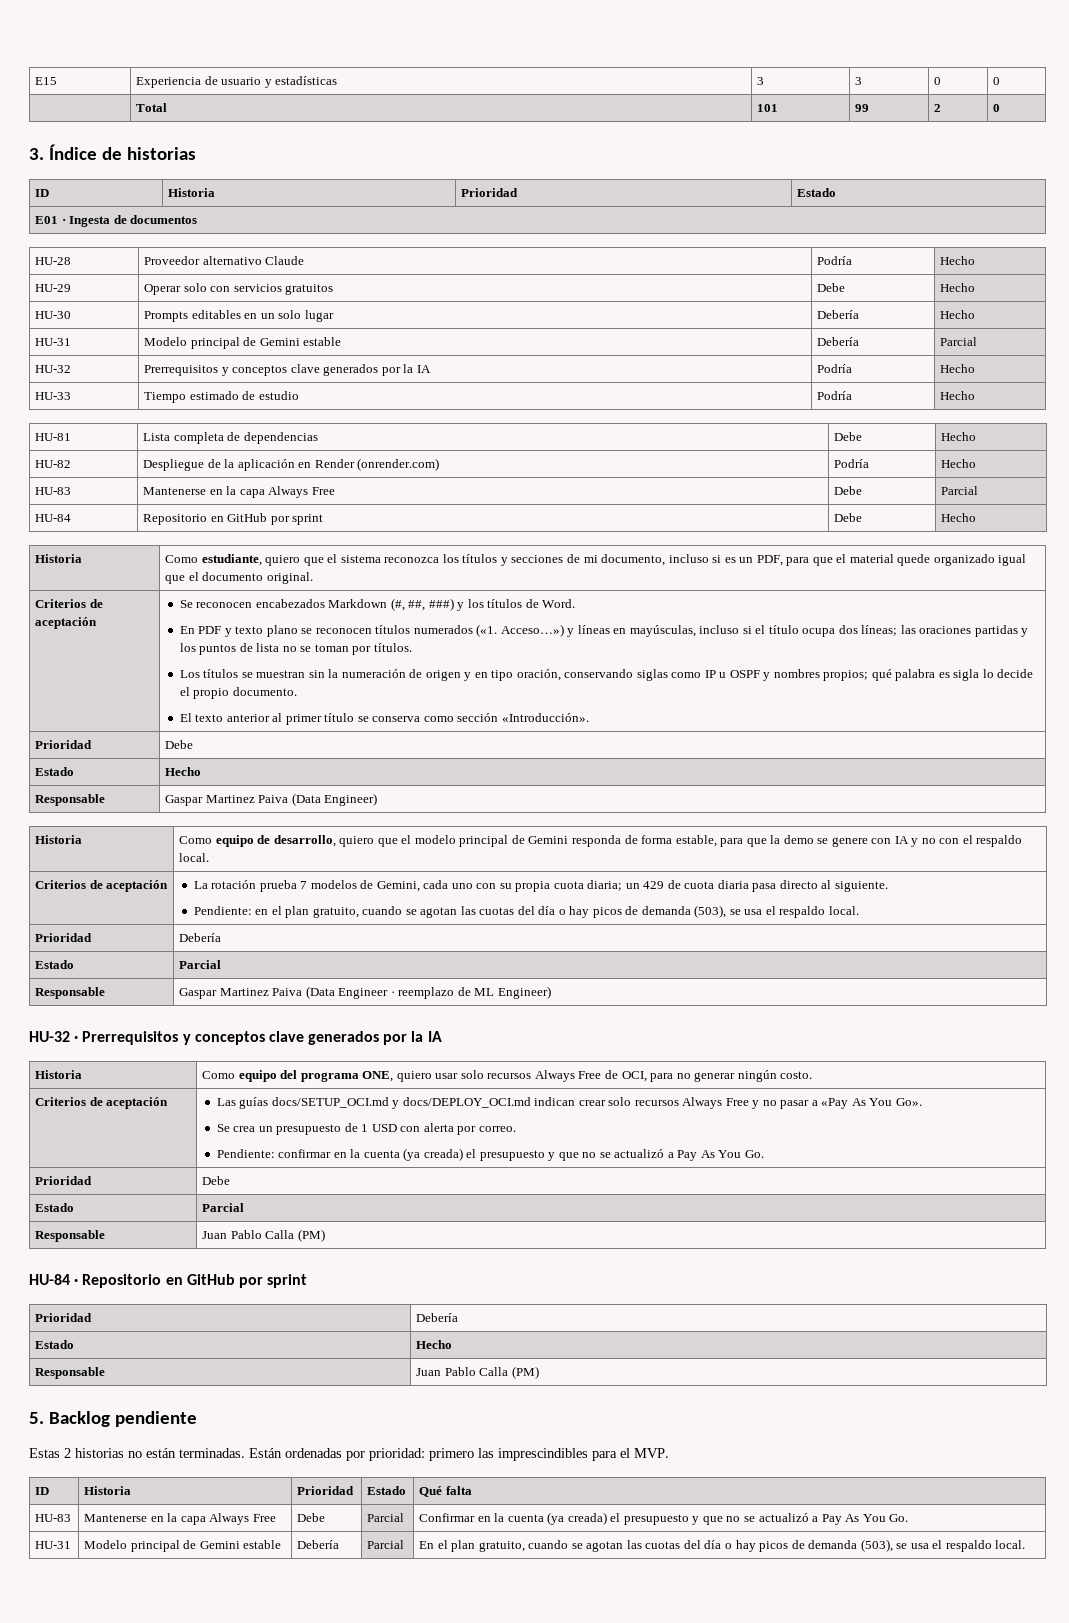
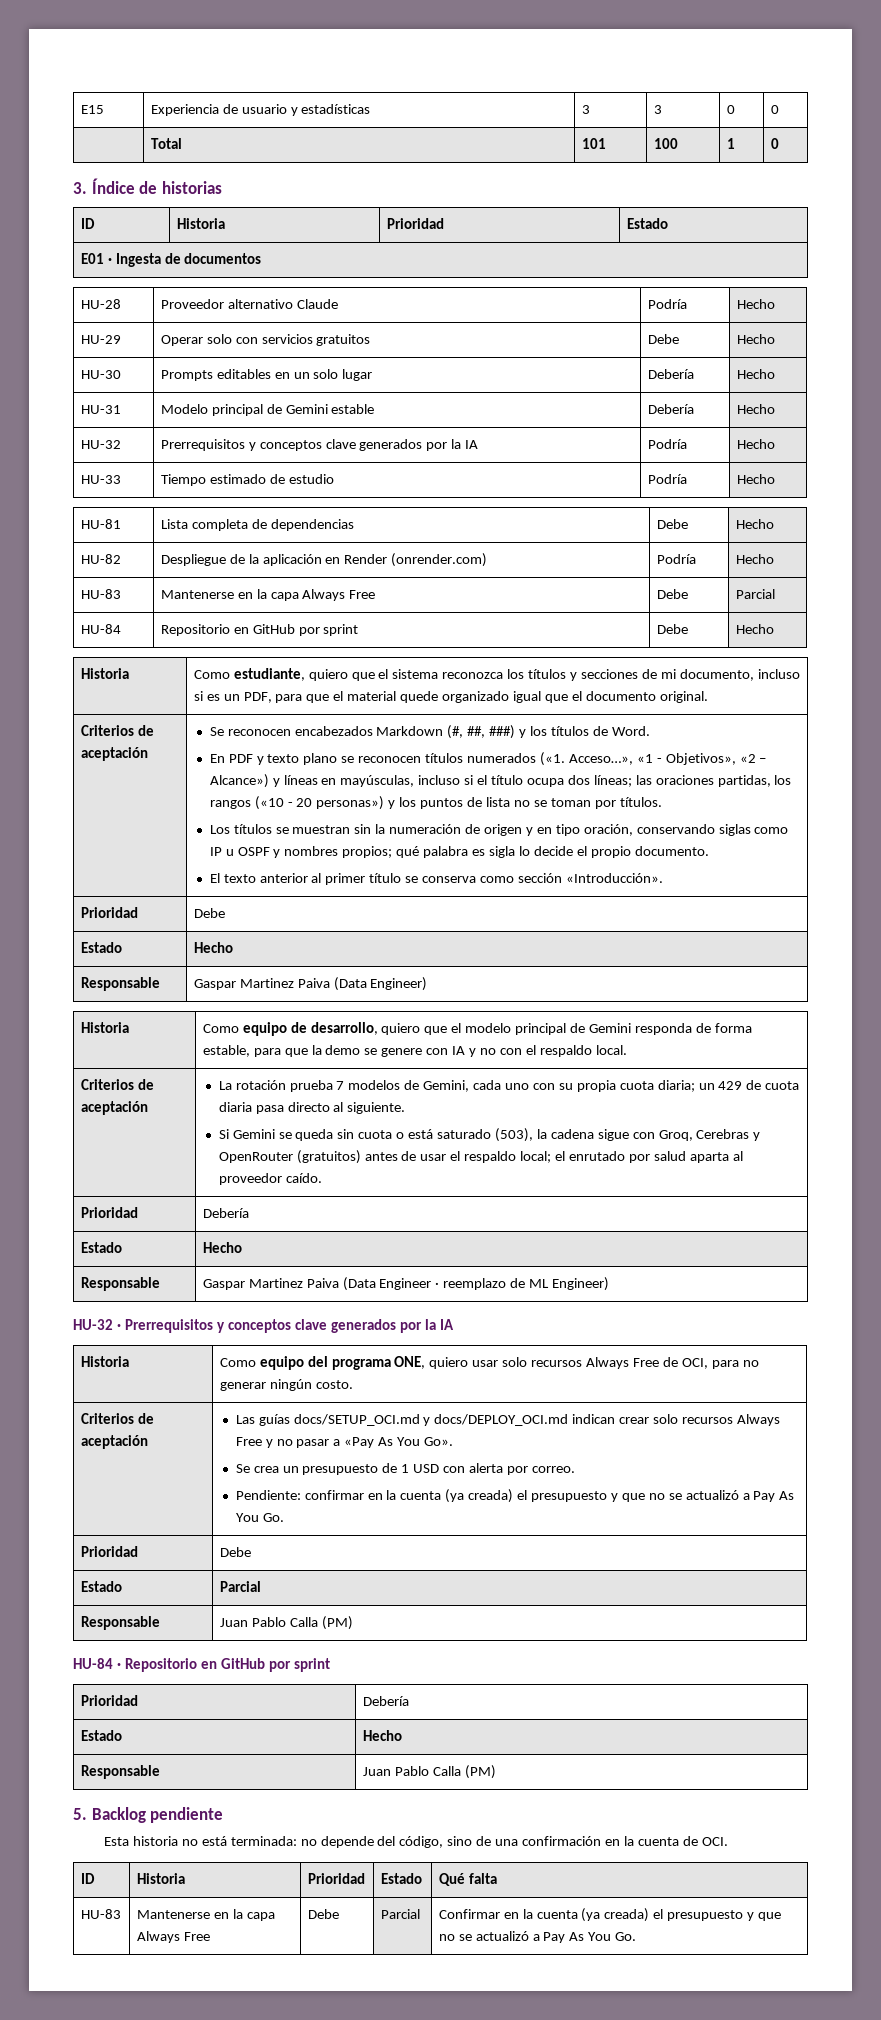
[855,104,870,112] [934,104,942,112] 99 | 2 -> [653,138,678,149] [726,138,735,149] 100 | 1
[940,337,978,346] Parcial -> [736,404,775,414] Hecho
[500,624,564,637] Acceso…») -> [568,753,767,765] [209,774,269,788] Acceso…», «1 - Objetivos», «2 – Alcance»)
[974,625,1018,637] partidas -> [717,775,792,787] [209,796,385,810] partidas, los rangos («10 - 20 personas»)
[193,905,859,918] [35,933,93,942] [179,933,222,942] [35,960,75,969] [179,960,222,969] Pendiente: en el plan gratuito, cuando se agotan las cuotas del día o hay picos de demanda (503), se usa el respaldo local. // Prioridad | Debería // Estado | Parcial -> [218,1128,761,1142] [218,1150,743,1164] [218,1173,322,1185] [80,1207,138,1218] [202,1208,249,1218] [80,1242,122,1253] [202,1242,242,1253] Si Gemini se queda sin cuota o está saturado (503), la cadena sigue con Groq, Cerebras y OpenRouter (gratuitos) antes de usar el respaldo local; el enrutado por salud aparta al proveedor caído. // Prioridad | Debería // Estado | Hecho
[29,1448,669,1461] Estas 2 historias no están terminadas. Están ordenadas por prioridad: primero las imprescindibles para el MVP. -> [104,1836,728,1848] Esta historia no está terminada: no depende del código, sino de una confirmación en la cuenta de OCI.
[35,1541,72,1549] [84,1540,282,1552] [297,1540,340,1549] [367,1540,405,1549] [419,1539,1026,1552] // HU-31 | Modelo principal de Gemini estable | Debería | Parcial | En el plan gratuito, cuando se agotan las cuotas del día o hay picos de demanda (503), se usa el respaldo local. -> (637, 1936) none

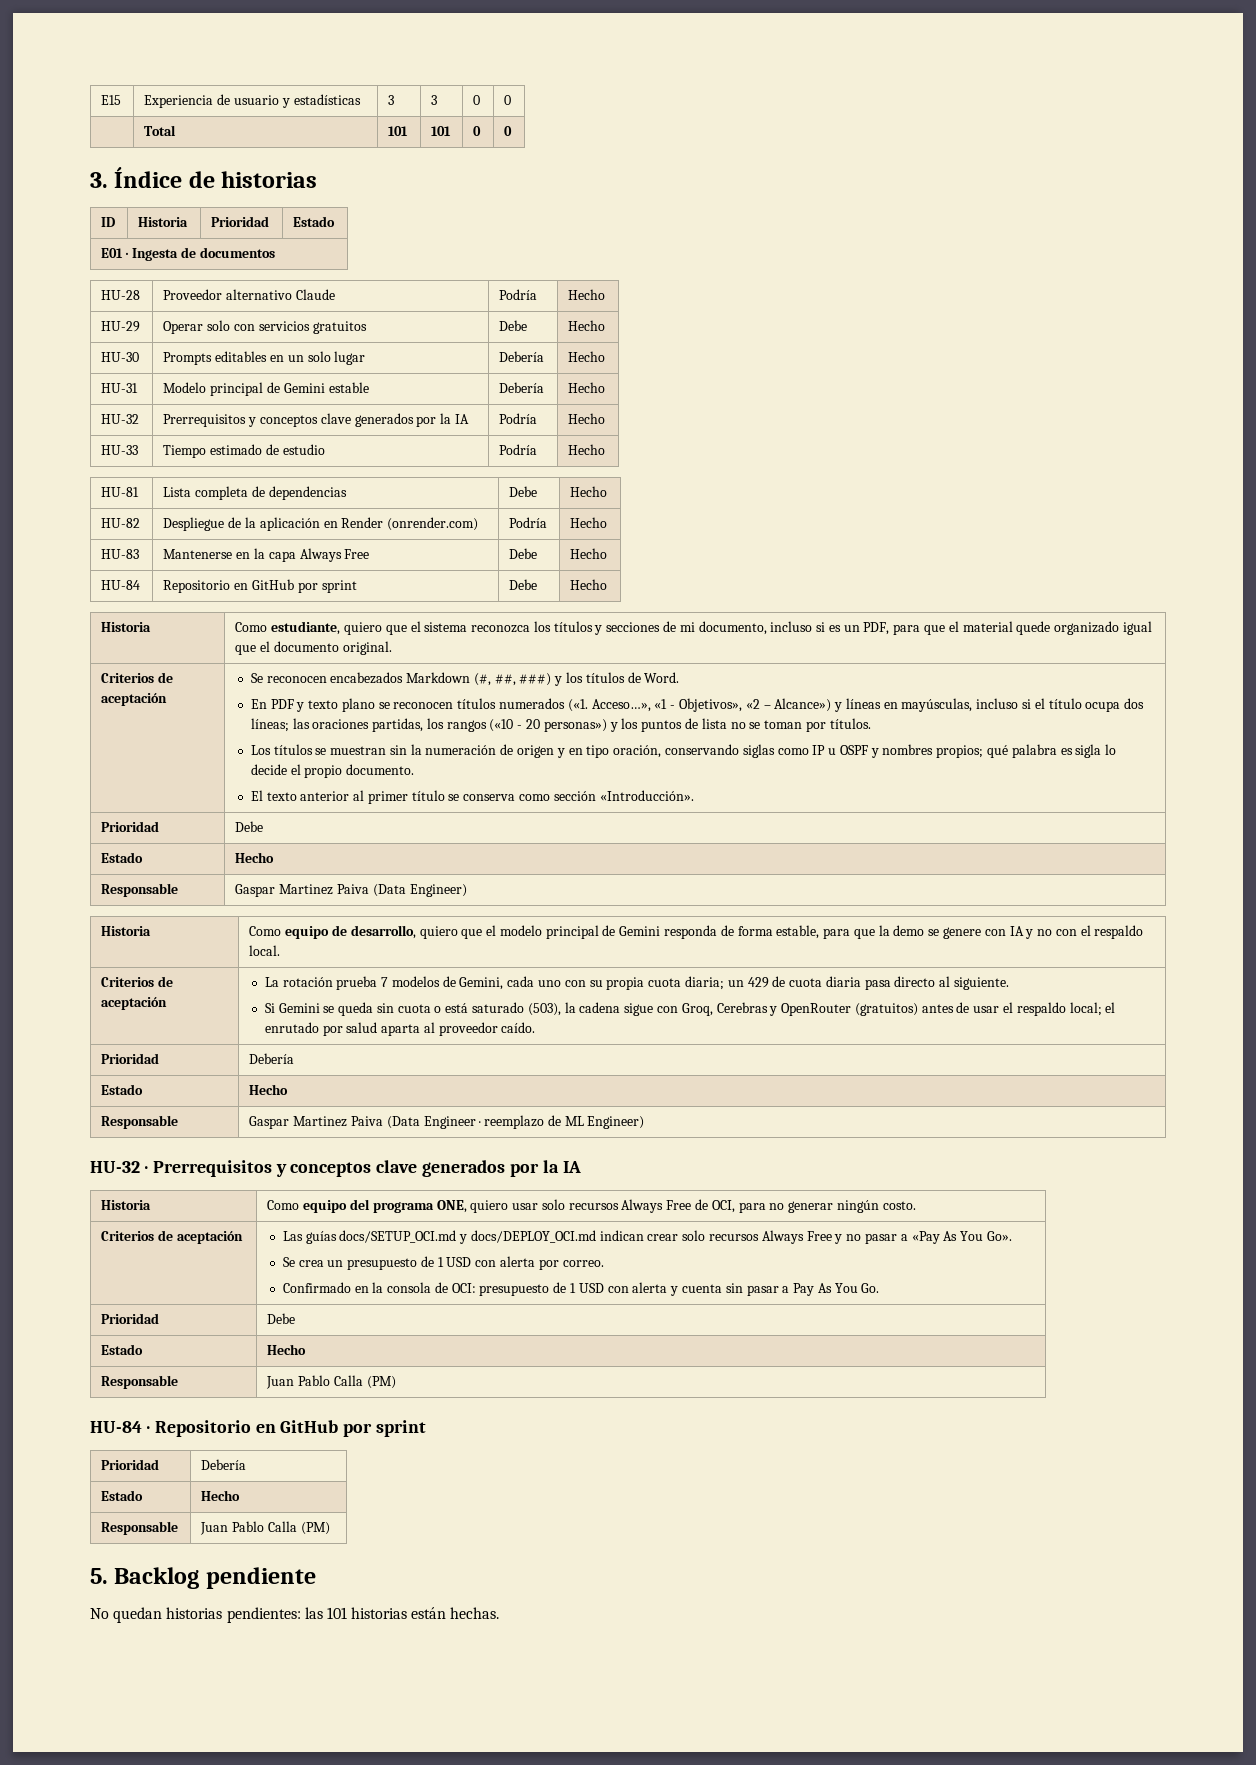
[653,138,678,149] [726,138,735,149] 100 | 1 -> [431,126,452,136] [473,126,482,136] 101 | 0
[735,589,775,599] Parcial -> [570,548,608,559] Hecho
[235,1489,739,1503] Pendiente: confirmar en la cuenta (ya creada) el presupuesto y que no se actualizó -> [282,1282,779,1296] Confirmado en la consola de OCI: presupuesto de 1 USD con alerta y cuenta sin pasar
[219,1581,261,1592] Parcial -> [267,1344,307,1355] Hecho
[104,1836,728,1848] [80,1873,95,1884] [136,1873,185,1884] [307,1873,365,1884] [380,1873,422,1884] [438,1873,497,1886] [80,1909,121,1919] [136,1909,275,1921] [136,1931,210,1943] [307,1909,339,1919] [380,1909,420,1919] [438,1908,782,1922] [438,1931,637,1943] Esta historia no está terminada: no depende del código, sino de una confirmación en la cuenta de OCI. // ID | Historia | Prioridad | Estado | Qué falta // HU-83 | Mantenerse en la capa Always Free | Debe | Parcial | Confirmar en la cuenta (ya creada) el presupuesto y que no se actualizó a Pay As You Go. -> [90,1607,500,1623] No quedan historias pendientes: las 101 historias están hechas.

